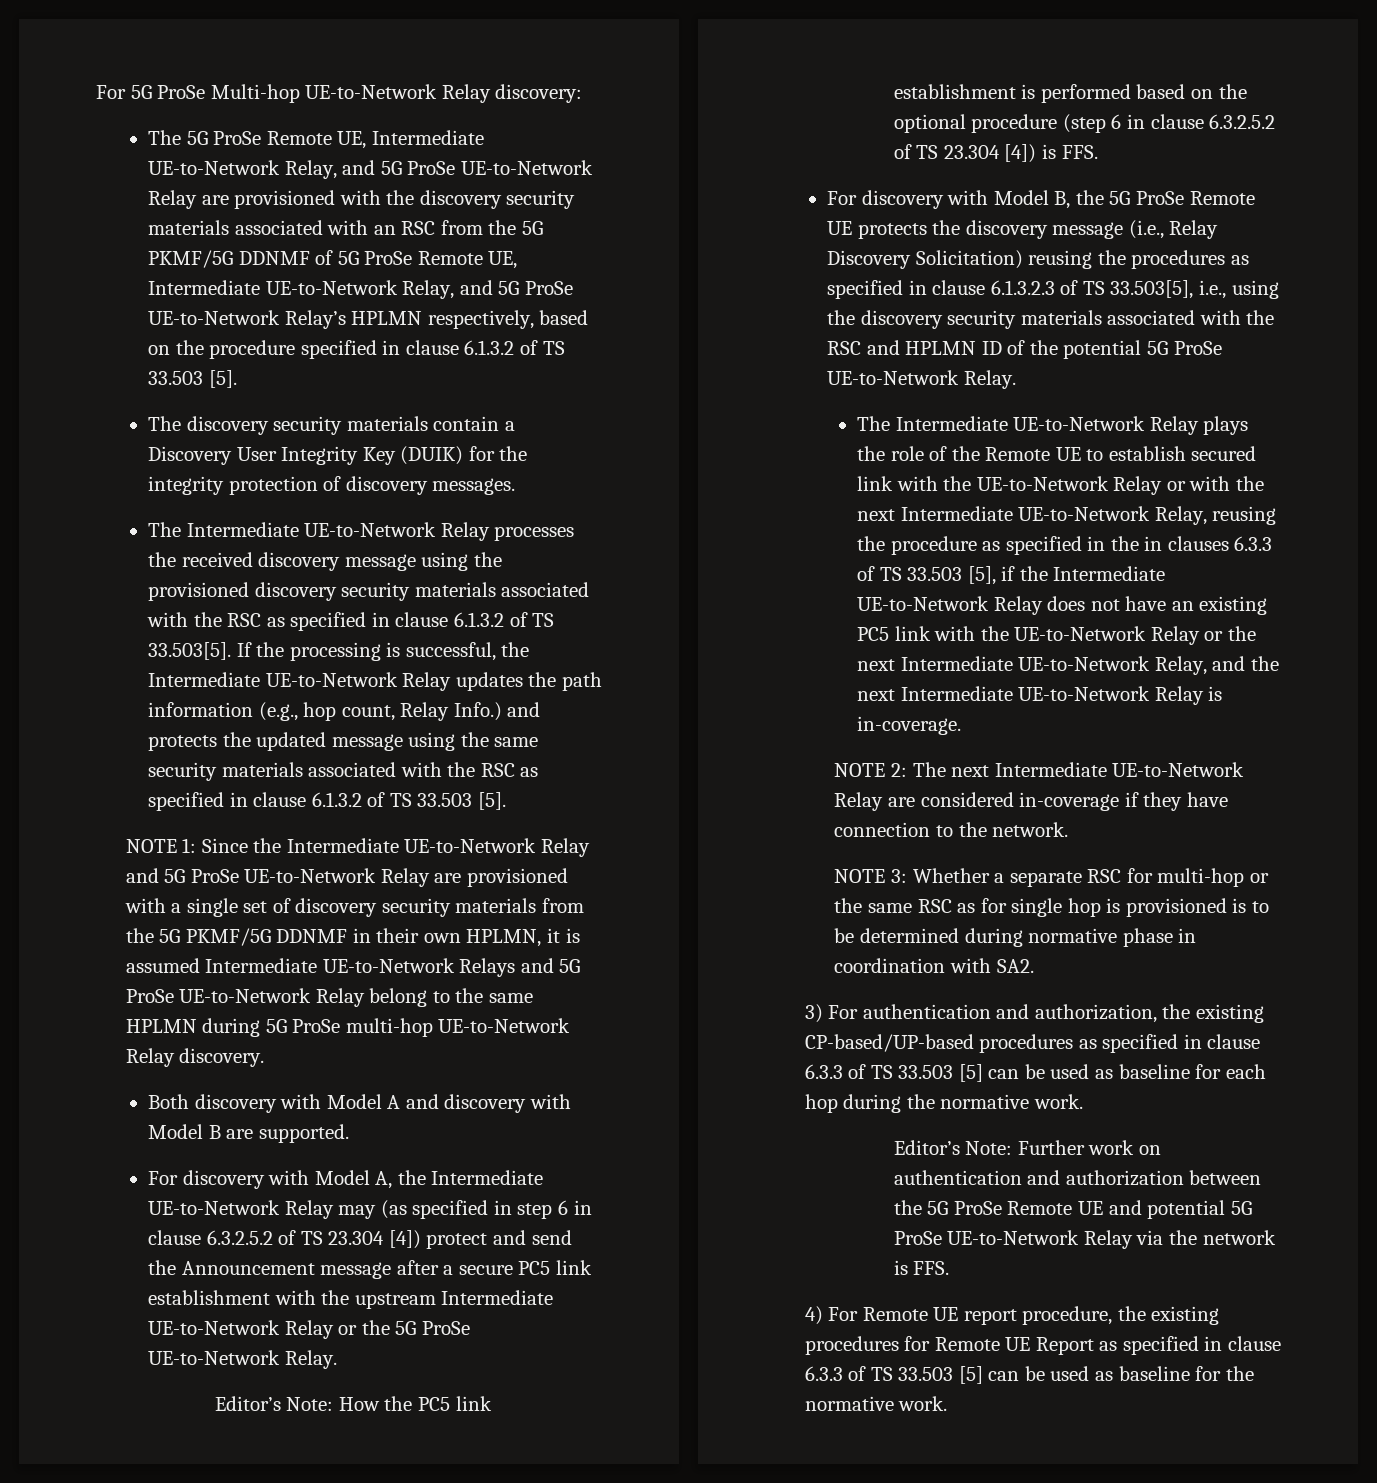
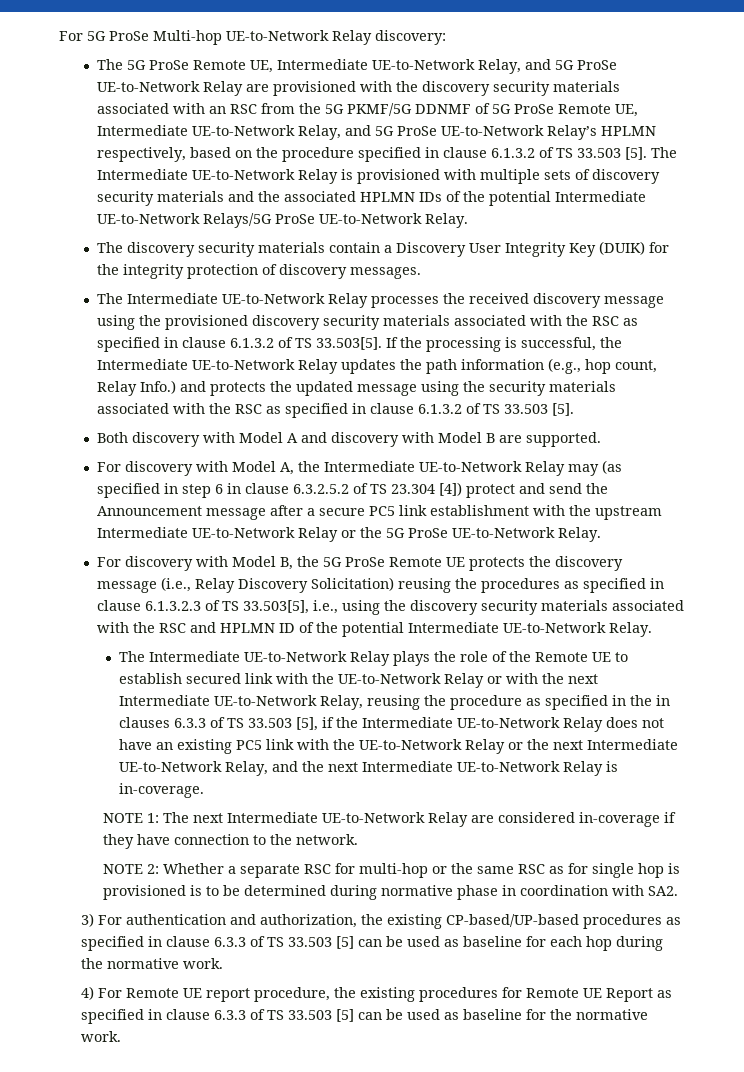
(237, 379) none -> [651,147,678,158] [97,169,661,184] [97,191,647,206] [97,213,469,228] The Intermediate UE-to-Network Relay is provisioned with multiple sets of discovery security materials and the associated HPLMN IDs of the potential Intermediate UE-to-Network Relays/5G ProSe UE-to-Network Relay.
[494,737,539,747] same -> (486, 386) none
[125,838,590,857] [125,868,568,887] [124,898,584,917] [125,928,580,947] [125,958,581,977] [125,988,533,1007] [125,1018,571,1037] [125,1048,265,1067] // NOTE 1: Since the Intermediate UE-to-Network Relay and 5G ProSe UE-to-Network Relay are provisioned with a single set of discovery security materials from the 5G PKMF/5G DDNMF in their own HPLMN, it is assumed Intermediate UE-to-Network Relays and 5G ProSe UE-to-Network Relay belong to the same HPLMN during 5G ProSe multi-hop UE-to-Network Relay discovery. -> (575, 409) none
[214,1396,492,1411] [893,84,1247,103] [893,114,1276,133] [893,144,1098,163] // Editor’s Note: How the PC5 link establishment is performed based on the optional procedure (step 6 in clause 6.3.2.5.2 of TS 23.304 [4]) is FFS. -> (602, 534) none
[1147,341,1222,355] 5G ProSe -> [408,622,500,633] Intermediate
[890,763,907,777] 2: -> [147,813,160,823] 1:
[890,869,907,883] 3: -> [147,864,160,874] 2:
[893,1140,1162,1155] [893,1170,1262,1186] [893,1200,1252,1219] [893,1230,1276,1249] [893,1260,950,1275] // Editor’s Note: Further work on authentication and authorization between the 5G ProSe Remote UE and potential 5G ProSe UE-to-Network Relay via the network is FFS. -> (224, 963) none

